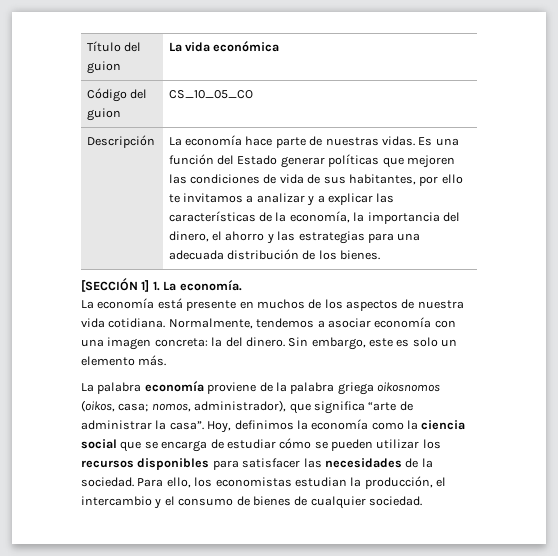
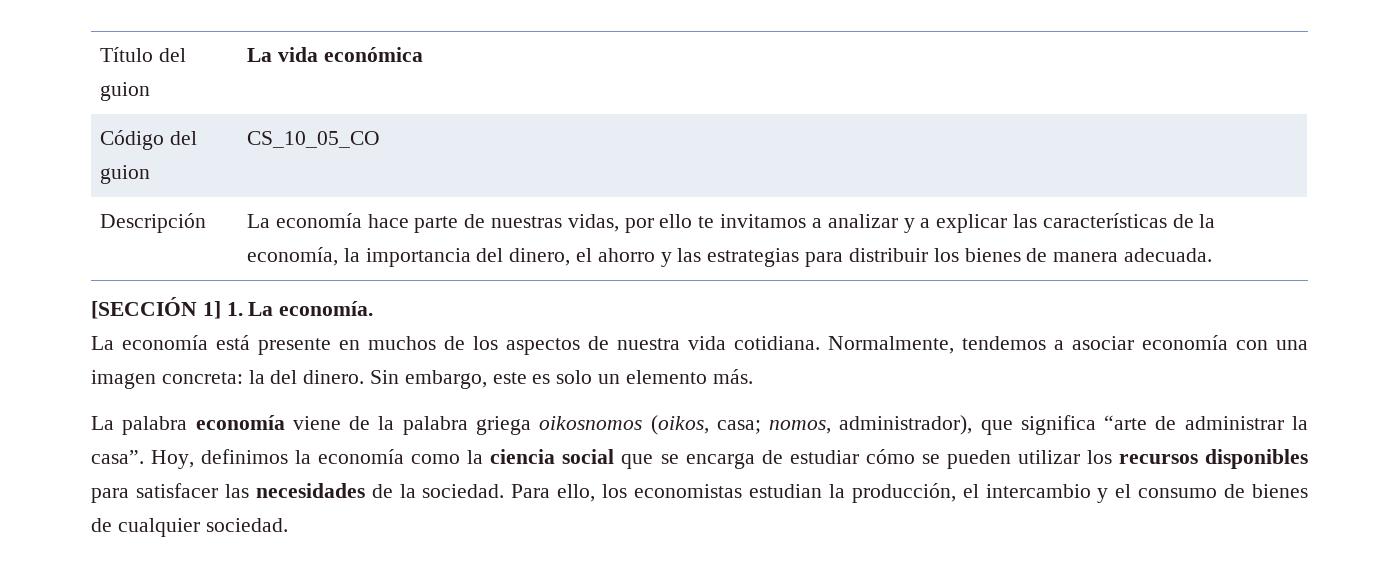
[381,136,459,146] [168,154,455,168] [168,174,416,185] vidas. Es una función del Estado generar políticas que mejoren las condiciones de vida de sus habitantes, -> [567,214,619,232] vidas,
[397,233,421,241] [168,249,381,260] una adecuada distribución de los bienes. -> [848,248,1212,262] distribuir los bienes de manera adecuada.
[207,382,257,394] proviene -> [292,416,341,430] viene

